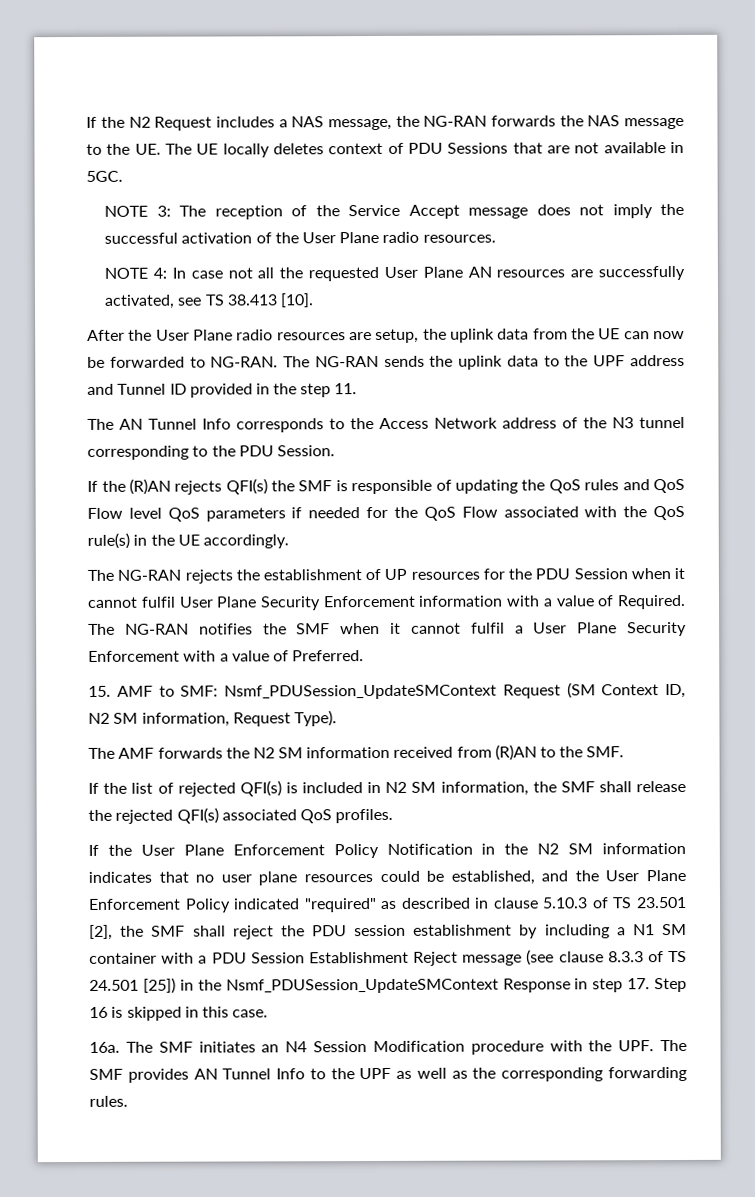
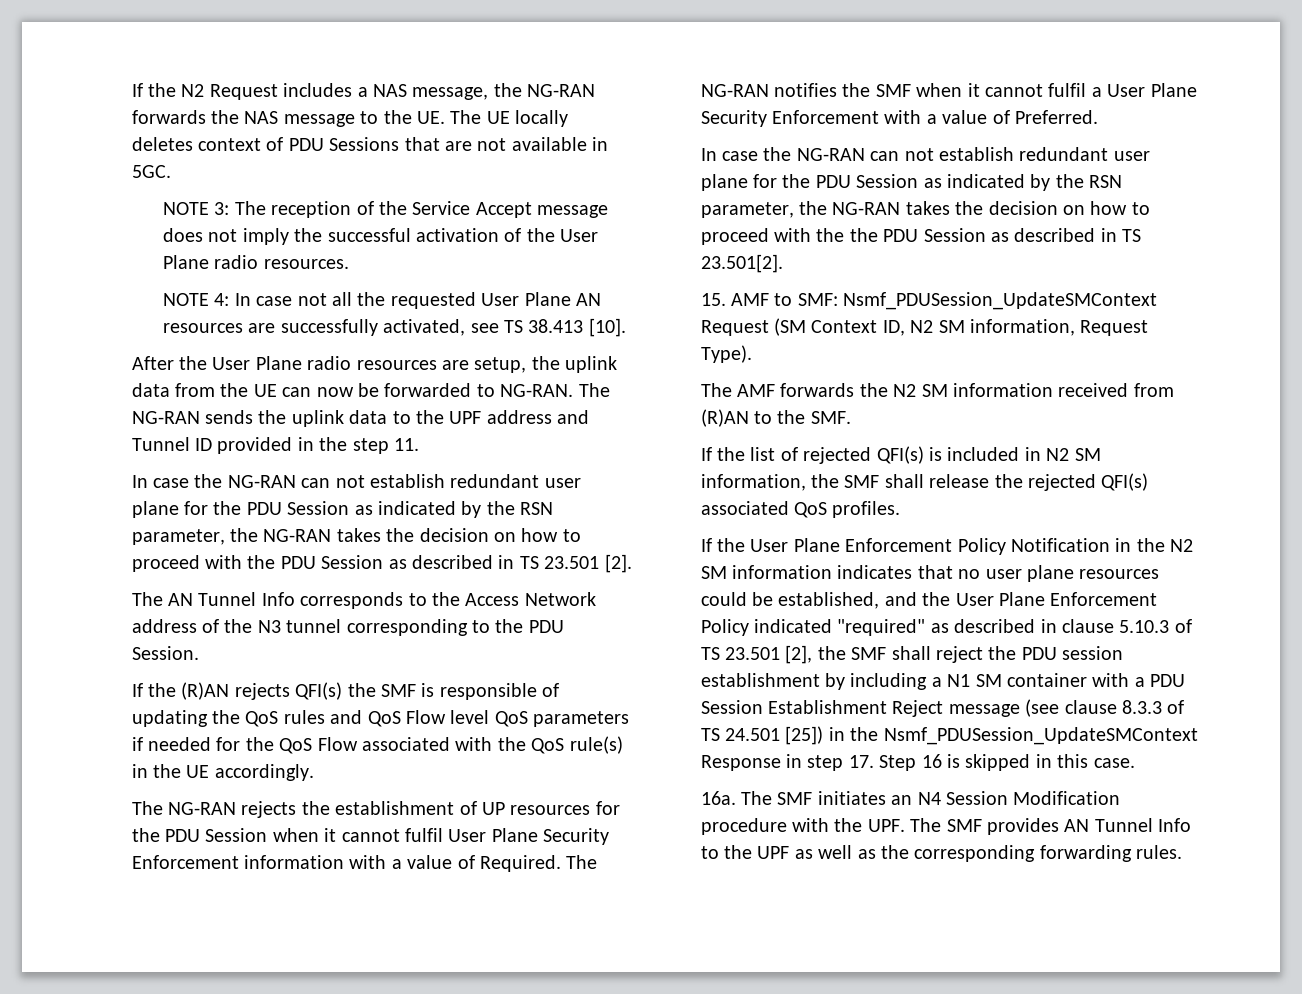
(358, 389) none -> [131,474,581,488] [131,501,554,518] [131,528,581,545] [131,554,632,573] // In case the NG-RAN can not establish redundant user plane for the PDU Session as indicated by the RSN parameter, the NG-RAN takes the decision on how to proceed with the PDU Session as described in TS 23.501 [2].
(365, 656) none -> [700,147,1150,161] [700,174,1123,191] [700,201,1150,218] [700,228,1142,245] [700,254,783,273] // In case the NG-RAN can not establish redundant user plane for the PDU Session as indicated by the RSN parameter, the NG-RAN takes the decision on how to proceed with the the PDU Session as described in TS 23.501[2].

